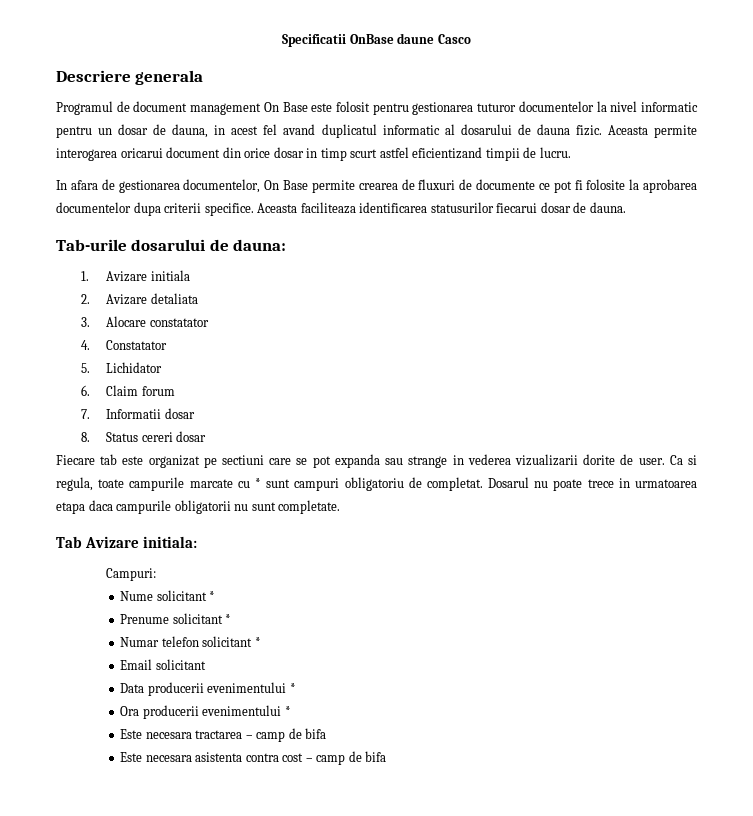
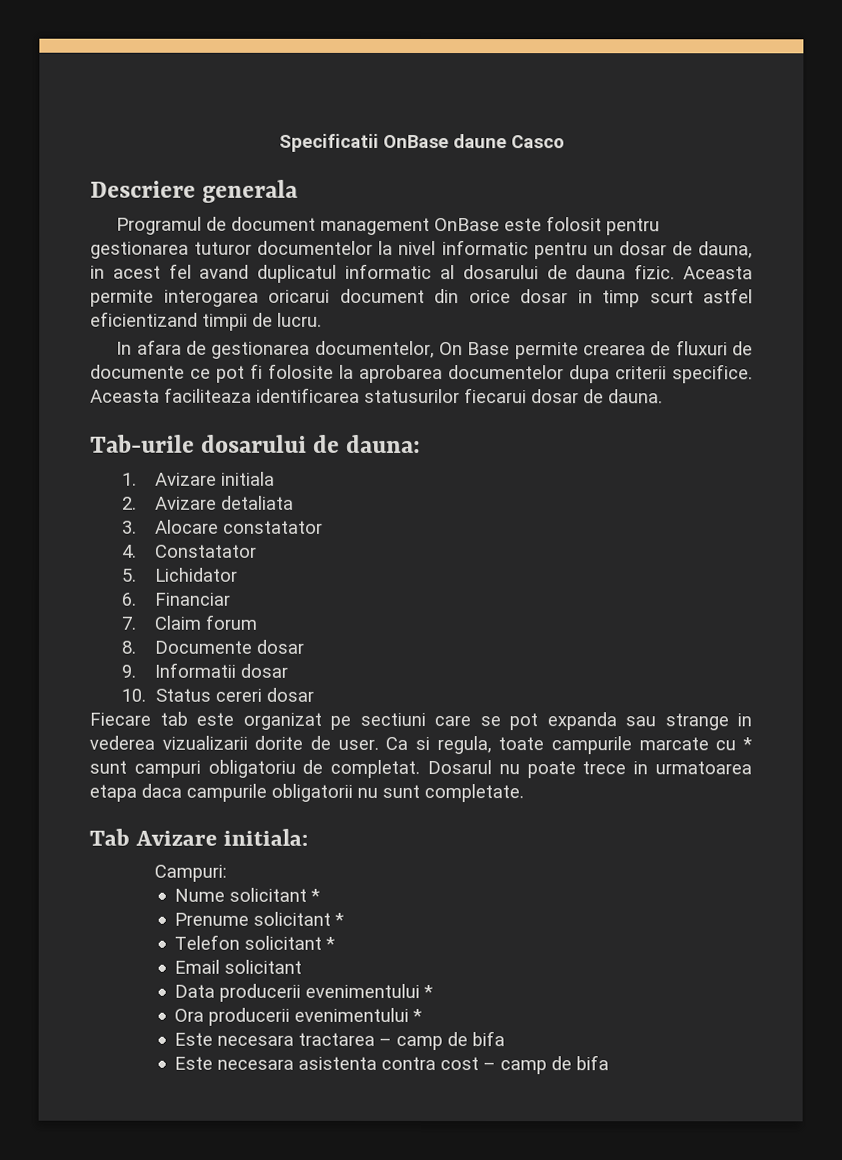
[263,102,308,112] On Base -> [434,218,501,232] OnBase
(90, 390) none -> [153,592,230,606] [121,616,137,630] Financiar // 7.
[80,409,90,419] 7. -> [121,639,304,654] [121,664,137,678] 8. Documente dosar // 9.
[80,432,90,442] 8. -> [121,688,147,702] 10.
[120,636,199,647] Numar telefon -> [174,934,241,950] Telefon

